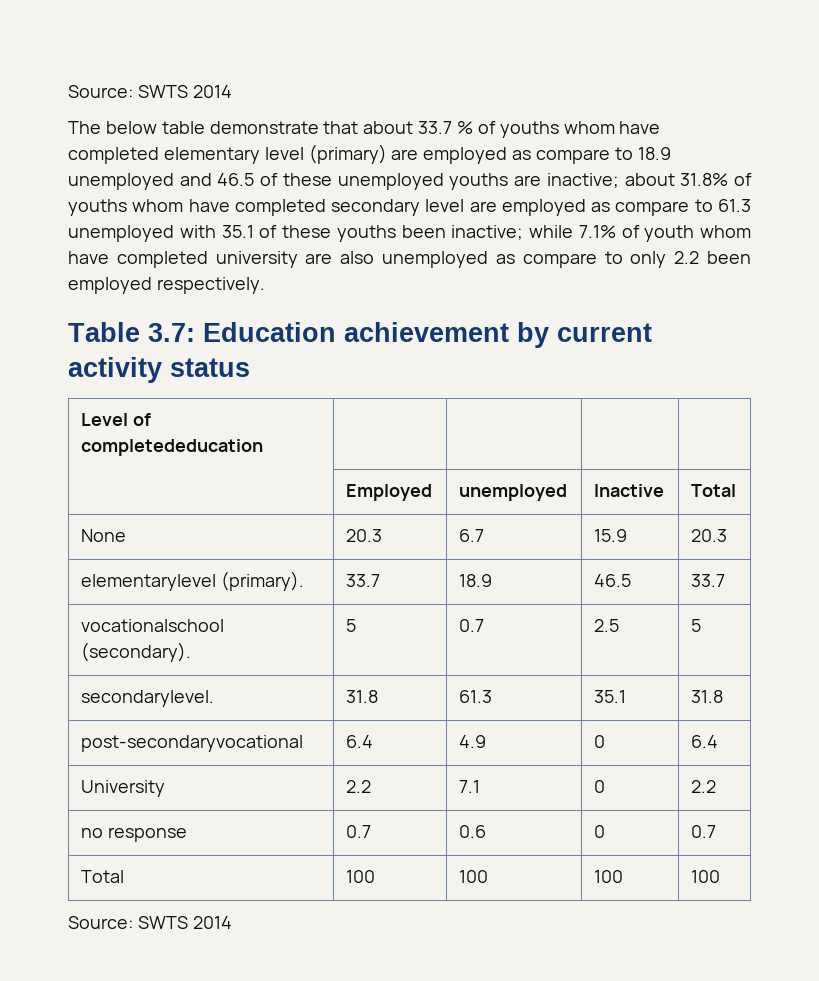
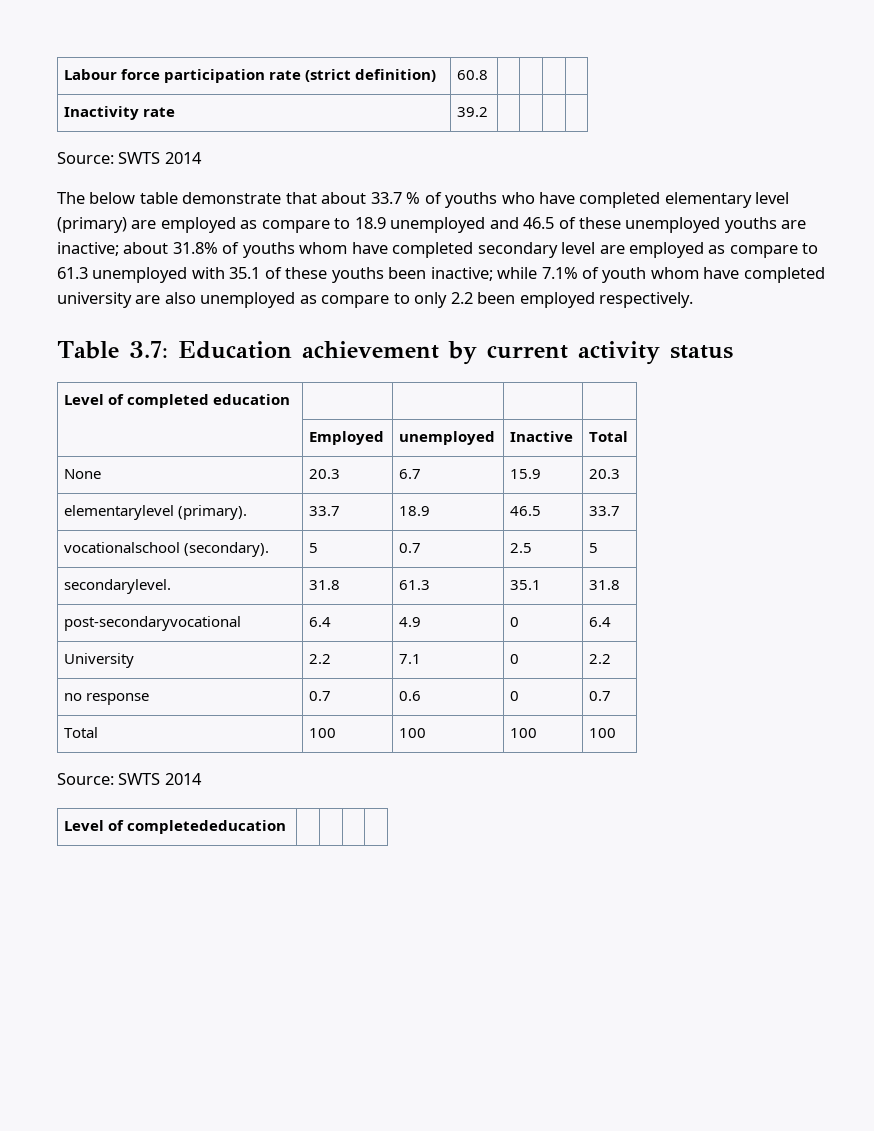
(68, 91) none -> [64,69,437,83] [457,70,489,80] [64,106,176,120] [457,107,489,117] Labour force participation rate (strict definition) | 60.8 | | | | // Inactivity rate | 39.2 | | | | //
[563,121,615,134] whom -> [501,192,535,204] who
[80,439,263,456] completededucation -> [127,394,291,408] completed education
(232, 922) none -> [64,820,287,834] // Level of completededucation | | | |

